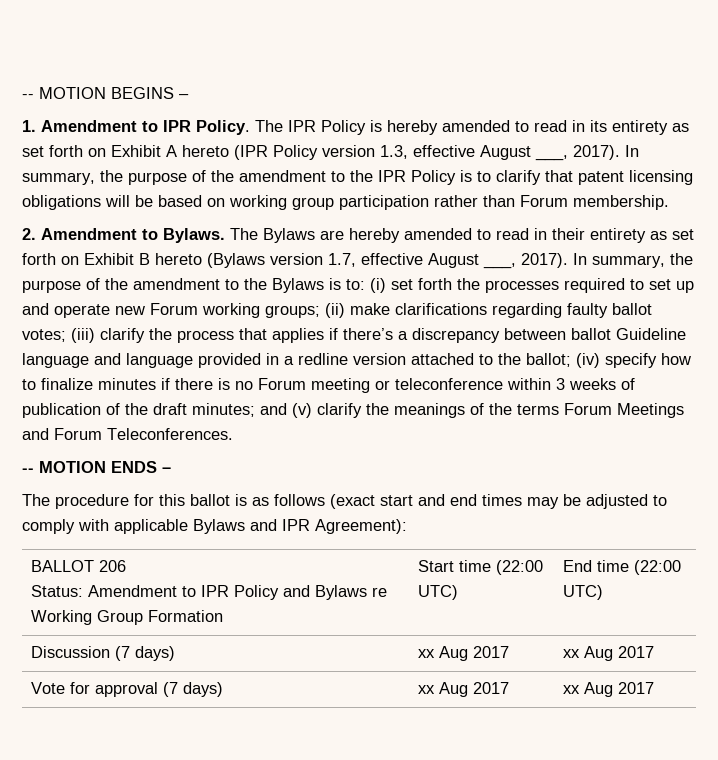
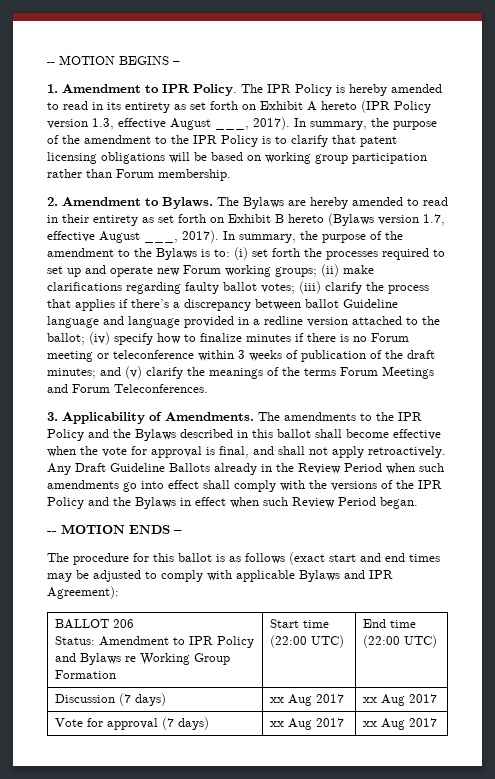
(233, 434) none -> [47,412,422,424] [47,429,441,441] [47,446,446,458] [47,463,444,475] [47,480,442,492] [47,497,418,509] // 3. Applicability of Amendments. The amendments to the IPR Policy and the Bylaws described in this ballot shall become effective when the vote for approval is final, and shall not apply retroactively. Any Draft Guideline Ballots already in the Review Period when such amendments go into effect shall comply with the versions of the IPR Policy and the Bylaws in effect when such Review Period began.

